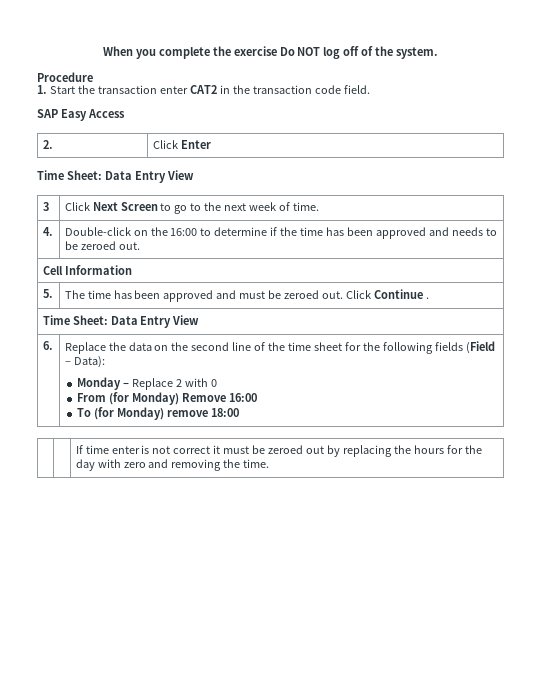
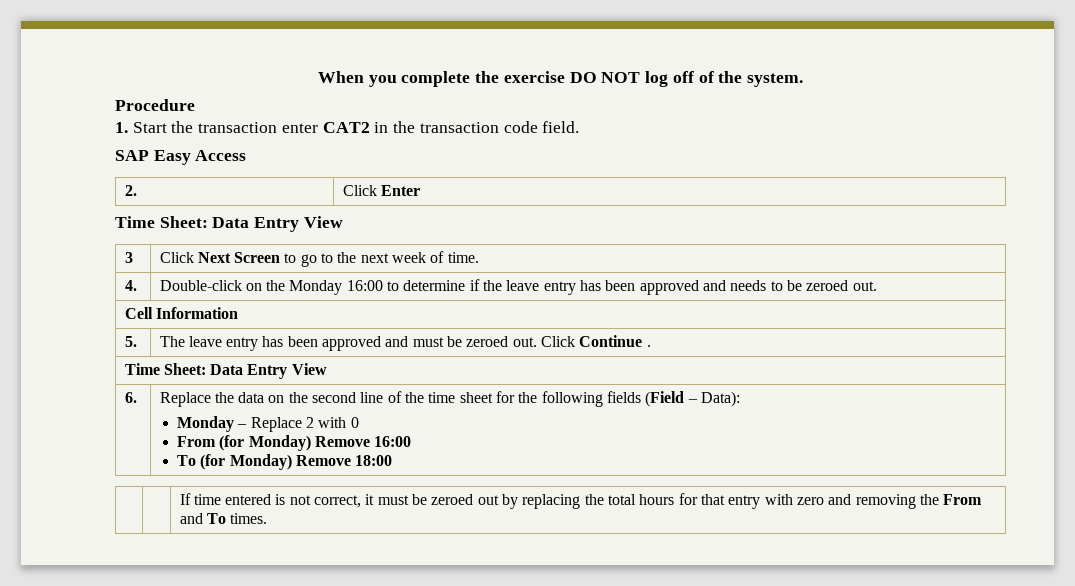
[279,47,295,56] Do -> [569,72,597,83] DO
(168, 231) none -> [289,280,343,295] Monday
[300,227,324,236] time -> [506,280,576,295] leave entry
[87,290,111,299] time -> [188,336,259,351] leave entry
[166,410,208,417] remove -> [296,455,352,466] Remove
[111,446,140,454] enter -> [225,494,272,505] entered
[173,446,211,454] correct -> [314,495,362,508] correct,
(412, 449) none -> [607,494,636,505] total
[465,445,483,454] [75,459,95,471] the day -> [700,494,761,509] that entry
[243,459,270,468] time. -> [943,494,983,505] [179,513,268,524] From and To times.

